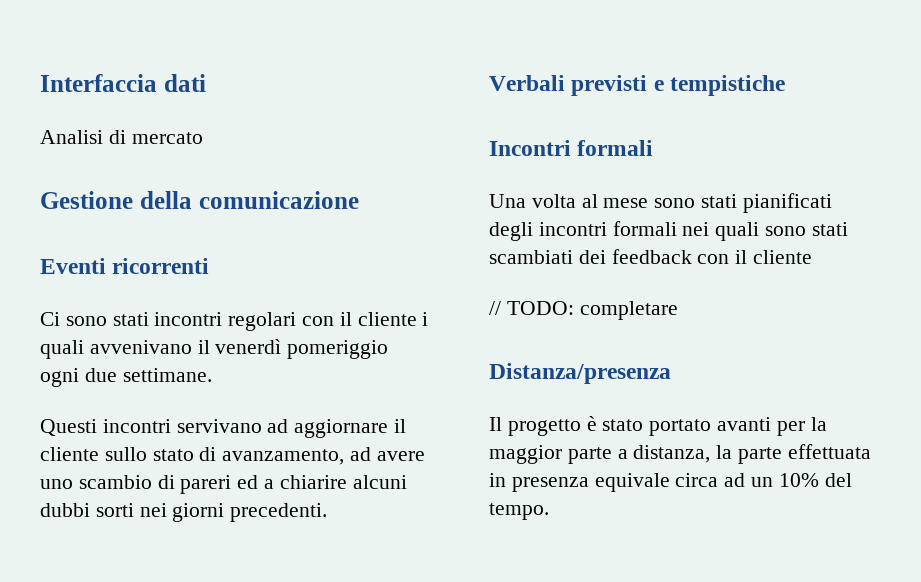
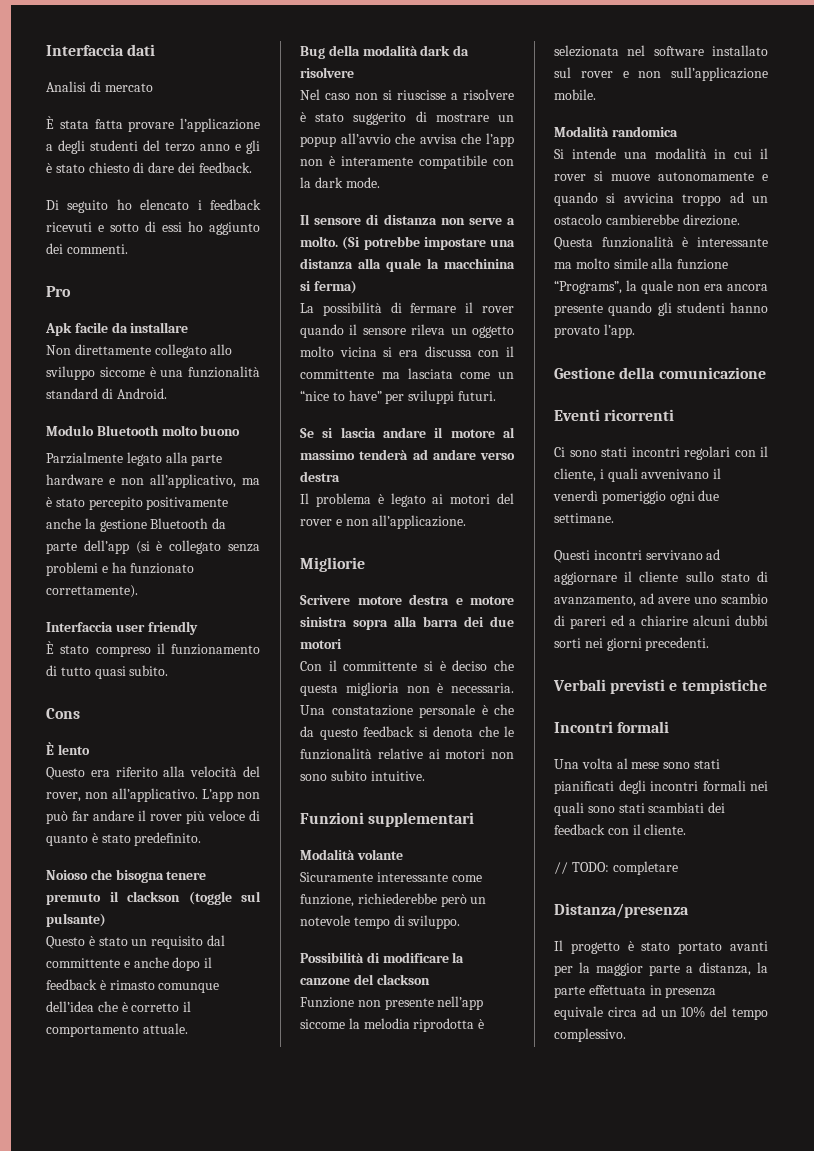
(203, 138) none -> [46,116,260,132] [46,140,260,154] [46,162,252,173] [46,199,261,213] [46,221,260,235] [46,243,128,254] [46,286,71,297] [45,322,189,336] [46,344,233,358] [46,366,260,380] [46,388,167,399] [46,425,241,436] [46,452,223,466] [46,474,260,488] [46,497,229,510] [46,518,227,532] [46,540,260,554] [46,562,195,576] [46,585,138,598] [46,621,198,635] [46,641,260,657] [46,665,169,679] [46,708,80,719] [46,742,90,755] [46,766,260,780] [46,788,260,802] [46,810,260,824] [46,832,202,846] [46,869,207,883] [46,891,261,905] [46,913,106,927] [46,935,225,949] [46,957,213,971] [46,979,220,993] [46,1001,192,1012] [46,1023,188,1037] [300,45,470,59] [300,67,354,78] [300,89,514,100] [300,111,514,125] [300,133,514,147] [300,155,514,169] [300,177,380,188] [300,214,515,225] [300,236,515,250] [300,258,515,272] [300,280,357,294] [300,302,514,316] [300,324,514,338] [300,346,514,357] [300,368,514,379] [300,390,496,404] [300,427,515,438] [300,449,515,460] [300,471,340,482] [300,493,514,507] [300,515,467,529] [300,557,365,572] [300,594,514,605] [300,616,514,630] [300,639,342,649] [300,660,514,671] [300,682,514,696] [300,704,514,718] [300,726,514,740] [300,748,514,760] [300,770,425,781] [300,812,475,827] [300,849,403,860] [300,872,482,882] [300,893,487,907] [300,915,461,929] [300,952,465,963] [300,974,430,985] [300,996,484,1010] [300,1018,485,1032] [554,45,768,57] [554,67,768,81] [554,89,596,100] [554,126,678,137] [554,148,768,159] [554,171,768,181] [554,192,768,206] [554,214,740,226] [554,236,768,250] [554,258,729,270] [554,280,768,294] [554,302,768,316] [554,324,635,338] // È stata fatta provare l’applicazione a degli studenti del terzo anno e gli è stato chiesto di dare dei feedback. // Di seguito ho elencato i feedback ricevuti e sotto di essi ho aggiunto dei commenti. // Pro // Apk facile da installare // Non direttamente collegato allo sviluppo siccome è una funzionalità standard di Android. // Modulo Bluetooth molto buono // Parzialmente legato alla parte hardware e non all’applicativo, ma è stato percepito positivamente anche la gestione Bluetooth da parte dell’app (si è collegato senza problemi e ha funzionato correttamente). // Interfaccia user friendly // È stato compreso il funzionamento di tutto quasi subito. // Cons // È lento // Questo era riferito alla velocità del rover, non all’applicativo. L’app non può far andare il rover più veloce di quanto è stato predefinito. // Noioso che bisogna tenere premuto il clackson (toggle sul pulsante) // Questo è stato un requisito dal committente e anche dopo il feedback è rimasto comunque dell’idea che è corretto il comportamento attuale. // Bug della modalità dark da risolvere // Nel caso non si riuscisse a risolvere è stato suggerito di mostrare un popup all’avvio che avvisa che l’app non è interamente compatibile con la dark mode. // Il sensore di distanza non serve a molto. (Si potrebbe impostare una distanza alla quale la macchinina si ferma) // La possibilità di fermare il rover quando il sensore rileva un oggetto molto vicina si era discussa con il committente ma lasciata come un “nice to have” per sviluppi futuri. // Se si lascia andare il motore al massimo tenderà ad andare verso destra // Il problema è legato ai motori del rover e non all’applicazione. // Migliorie // Scrivere motore destra e motore sinistra sopra alla barra dei due motori // Con il committente si è deciso che questa miglioria non è necessaria. Una constatazione personale è che da questo feedback si denota che le funzionalità relative ai motori non sono subito intuitive. // Funzioni supplementari // Modalità volante // Sicuramente interessante come funzione, richiederebbe però un notevole tempo di sviluppo. // Possibilità di modificare la canzone del clackson // Funzione non presente nell’app siccome la melodia riprodotta è selezionata nel software installato sul rover e non sull’applicazione mobile. // Modalità randomica // Si intende una modalità in cui il rover si muove autonomamente e quando si avvicina troppo ad un ostacolo cambierebbe direzione. Questa funzionalità è interessante ma molto simile alla funzione “Programs”, la quale non era ancora presente quando gli studenti hanno provato l’app.
[357,312,417,326] cliente -> [554,468,596,482] cliente,
[753,250,813,264] cliente -> [644,824,687,835] cliente.
[489,503,549,520] tempo. -> [732,1008,768,1020] [554,1028,626,1042] tempo complessivo.

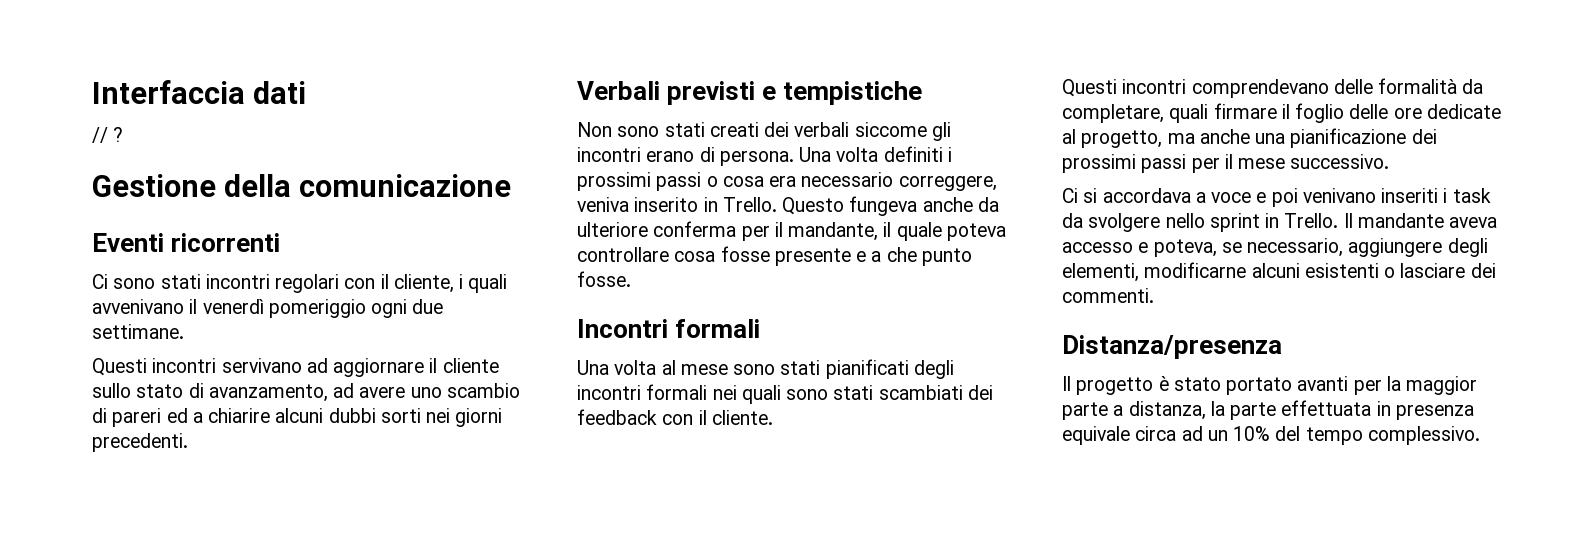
[46,81,153,92] [46,116,260,132] [46,140,260,154] [46,162,252,173] [46,199,261,213] [46,221,260,235] [46,243,128,254] [46,286,71,297] [45,322,189,336] [46,344,233,358] [46,366,260,380] [46,388,167,399] [46,425,241,436] [46,452,223,466] [46,474,260,488] [46,497,229,510] [46,518,227,532] [46,540,260,554] [46,562,195,576] [46,585,138,598] [46,621,198,635] [46,641,260,657] [46,665,169,679] [46,708,80,719] [46,742,90,755] [46,766,260,780] [46,788,260,802] [46,810,260,824] [46,832,202,846] [46,869,207,883] [46,891,261,905] [46,913,106,927] [46,935,225,949] [46,957,213,971] [46,979,220,993] [46,1001,192,1012] [46,1023,188,1037] [300,45,470,59] [300,67,354,78] [300,89,514,100] [300,111,514,125] [300,133,514,147] [300,155,514,169] [300,177,380,188] [300,214,515,225] [300,236,515,250] [300,258,515,272] [300,280,357,294] [300,302,514,316] [300,324,514,338] [300,346,514,357] [300,368,514,379] [300,390,496,404] [300,427,515,438] [300,449,515,460] [300,471,340,482] [300,493,514,507] [300,515,467,529] [300,557,365,572] [300,594,514,605] [300,616,514,630] [300,639,342,649] [300,660,514,671] [300,682,514,696] [300,704,514,718] [300,726,514,740] [300,748,514,760] [300,770,425,781] [300,812,475,827] [300,849,403,860] [300,872,482,882] [300,893,487,907] [300,915,461,929] [300,952,465,963] [300,974,430,985] [300,996,484,1010] [300,1018,485,1032] [554,45,768,57] [554,67,768,81] [554,89,596,100] [554,126,678,137] [554,148,768,159] [554,171,768,181] [554,192,768,206] [554,214,740,226] [554,236,768,250] [554,258,729,270] [554,280,768,294] [554,302,768,316] [554,324,635,338] Analisi di mercato // È stata fatta provare l’applicazione a degli studenti del terzo anno e gli è stato chiesto di dare dei feedback. // Di seguito ho elencato i feedback ricevuti e sotto di essi ho aggiunto dei commenti. // Pro // Apk facile da installare // Non direttamente collegato allo sviluppo siccome è una funzionalità standard di Android. // Modulo Bluetooth molto buono // Parzialmente legato alla parte hardware e non all’applicativo, ma è stato percepito positivamente anche la gestione Bluetooth da parte dell’app (si è collegato senza problemi e ha funzionato correttamente). // Interfaccia user friendly // È stato compreso il funzionamento di tutto quasi subito. // Cons // È lento // Questo era riferito alla velocità del rover, non all’applicativo. L’app non può far andare il rover più veloce di quanto è stato predefinito. // Noioso che bisogna tenere premuto il clackson (toggle sul pulsante) // Questo è stato un requisito dal committente e anche dopo il feedback è rimasto comunque dell’idea che è corretto il comportamento attuale. // Bug della modalità dark da risolvere // Nel caso non si riuscisse a risolvere è stato suggerito di mostrare un popup all’avvio che avvisa che l’app non è interamente compatibile con la dark mode. // Il sensore di distanza non serve a molto. (Si potrebbe impostare una distanza alla quale la macchinina si ferma) // La possibilità di fermare il rover quando il sensore rileva un oggetto molto vicina si era discussa con il committente ma lasciata come un “nice to have” per sviluppi futuri. // Se si lascia andare il motore al massimo tenderà ad andare verso destra // Il problema è legato ai motori del rover e non all’applicazione. // Migliorie // Scrivere motore destra e motore sinistra sopra alla barra dei due motori // Con il committente si è deciso che questa miglioria non è necessaria. Una constatazione personale è che da questo feedback si denota che le funzionalità relative ai motori non sono subito intuitive. // Funzioni supplementari // Modalità volante // Sicuramente interessante come funzione, richiederebbe però un notevole tempo di sviluppo. // Possibilità di modificare la canzone del clackson // Funzione non presente nell’app siccome la melodia riprodotta è selezionata nel software installato sul rover e non sull’applicazione mobile. // Modalità randomica // Si intende una modalità in cui il rover si muove autonomamente e quando si avvicina troppo ad un ostacolo cambierebbe direzione. Questa funzionalità è interessante ma molto simile alla funzione “Programs”, la quale non era ancora presente quando gli studenti hanno provato l’app. -> [92,127,124,143] // ?
(767, 686) none -> [577,122,951,141] [577,146,952,166] [577,172,997,191] [577,196,999,216] [577,221,1006,241] [577,246,972,266] [577,271,631,287] // Non sono stati creati dei verbali siccome gli incontri erano di persona. Una volta definiti i prossimi passi o cosa era necessario correggere, veniva inserito in Trello. Questo fungeva anche da ulteriore conferma per il mandante, il quale poteva controllare cosa fosse presente e a che punto fosse.
[554,861,678,875] // TODO: completare -> [1062,78,1484,98] [1062,103,1501,123] [1062,128,1437,148] [1062,154,1390,173] [1062,188,1491,207] [1062,213,1498,232] [1062,238,1488,257] [1062,262,1496,282] [1062,288,1154,303] Questi incontri comprendevano delle formalità da completare, quali firmare il foglio delle ore dedicate al progetto, ma anche una pianificazione dei prossimi passi per il mese successivo. // Ci si accordava a voce e poi venivano inseriti i task da svolgere nello sprint in Trello. Il mandante aveva accesso e poteva, se necessario, aggiungere degli elementi, modificarne alcuni esistenti o lasciare dei commenti.

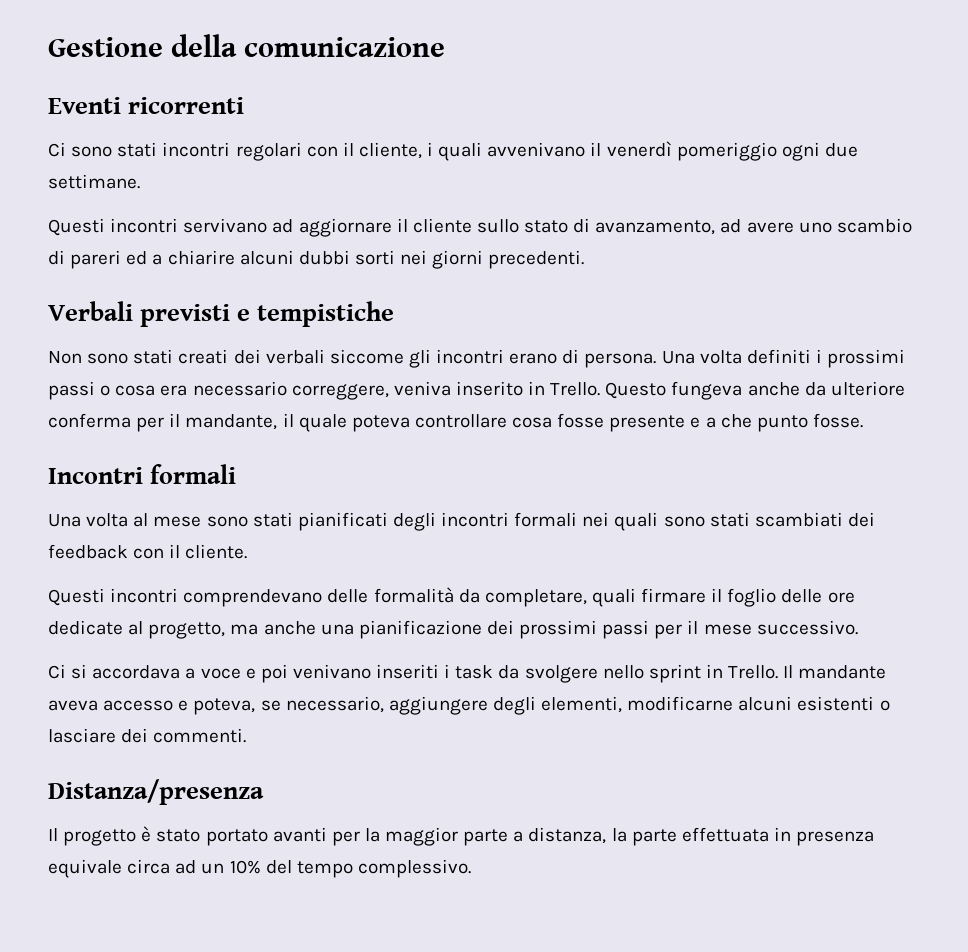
[92,80,307,104] [92,127,124,143] Interfaccia dati // // ? // -> (48, 47) none

